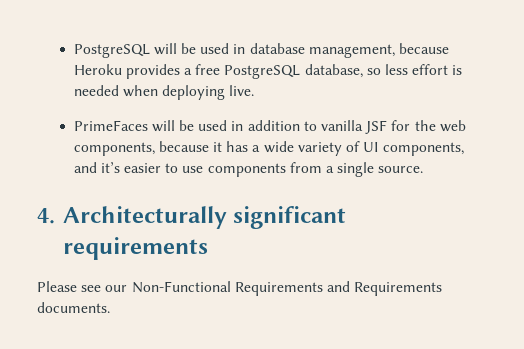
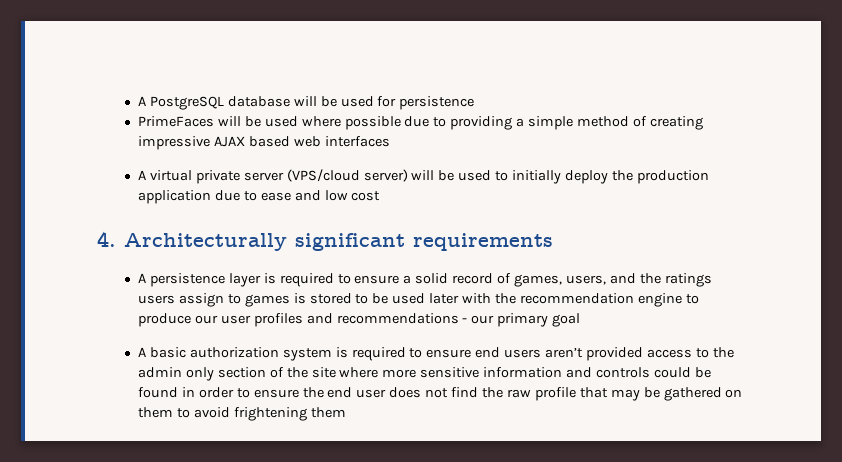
[73,43,449,58] [73,64,463,79] [73,85,255,100] [73,120,466,134] [73,141,465,156] [73,162,424,177] [37,206,347,229] [62,237,208,260] [37,281,443,296] [37,302,110,313] PostgreSQL will be used in database management, because Heroku provides a free PostgreSQL database, so less effort is needed when deploying live. // PrimeFaces will be used in addition to vanilla JSF for the web components, because it has a wide variety of UI components, and it’s easier to use components from a single source. // 4. Architecturally significant requirements // Please see our Non-Functional Requirements and Requirements documents. -> [137,96,475,110] [137,116,703,130] [137,136,390,150] [137,169,709,184] [137,190,381,204] [97,231,553,251] [137,273,712,287] [137,293,699,307] [137,313,581,327] [137,347,734,361] [137,367,711,381] [137,387,743,401] [137,407,346,421] A PostgreSQL database will be used for persistence // PrimeFaces will be used where possible due to providing a simple method of creating impressive AJAX based web interfaces // A virtual private server (VPS/cloud server) will be used to initially deploy the production application due to ease and low cost // 4. Architecturally significant requirements // A persistence layer is required to ensure a solid record of games, users, and the ratings users assign to games is stored to be used later with the recommendation engine to produce our user profiles and recommendations - our primary goal // A basic authorization system is required to ensure end users aren’t provided access to the admin only section of the site where more sensitive information and controls could be found in order to ensure the end user does not find the raw profile that may be gathered on them to avoid frightening them

